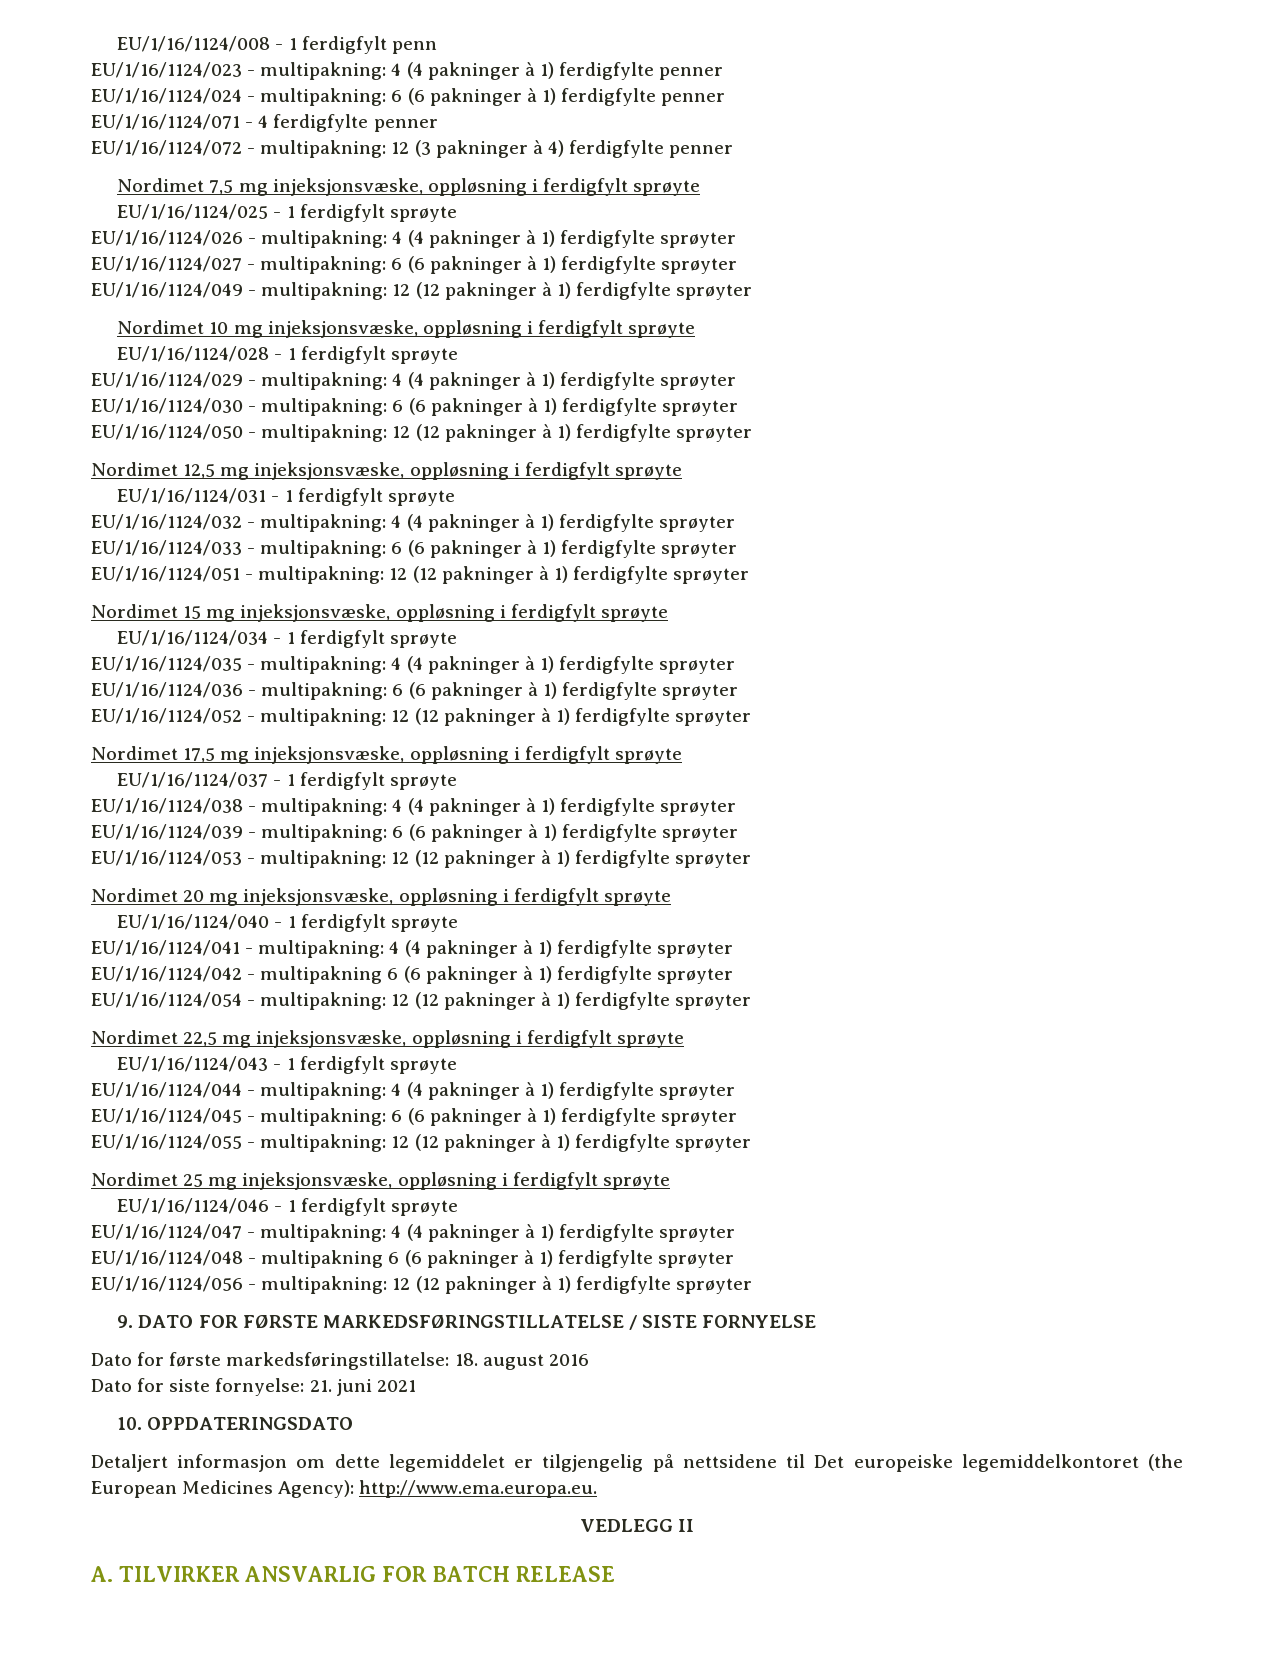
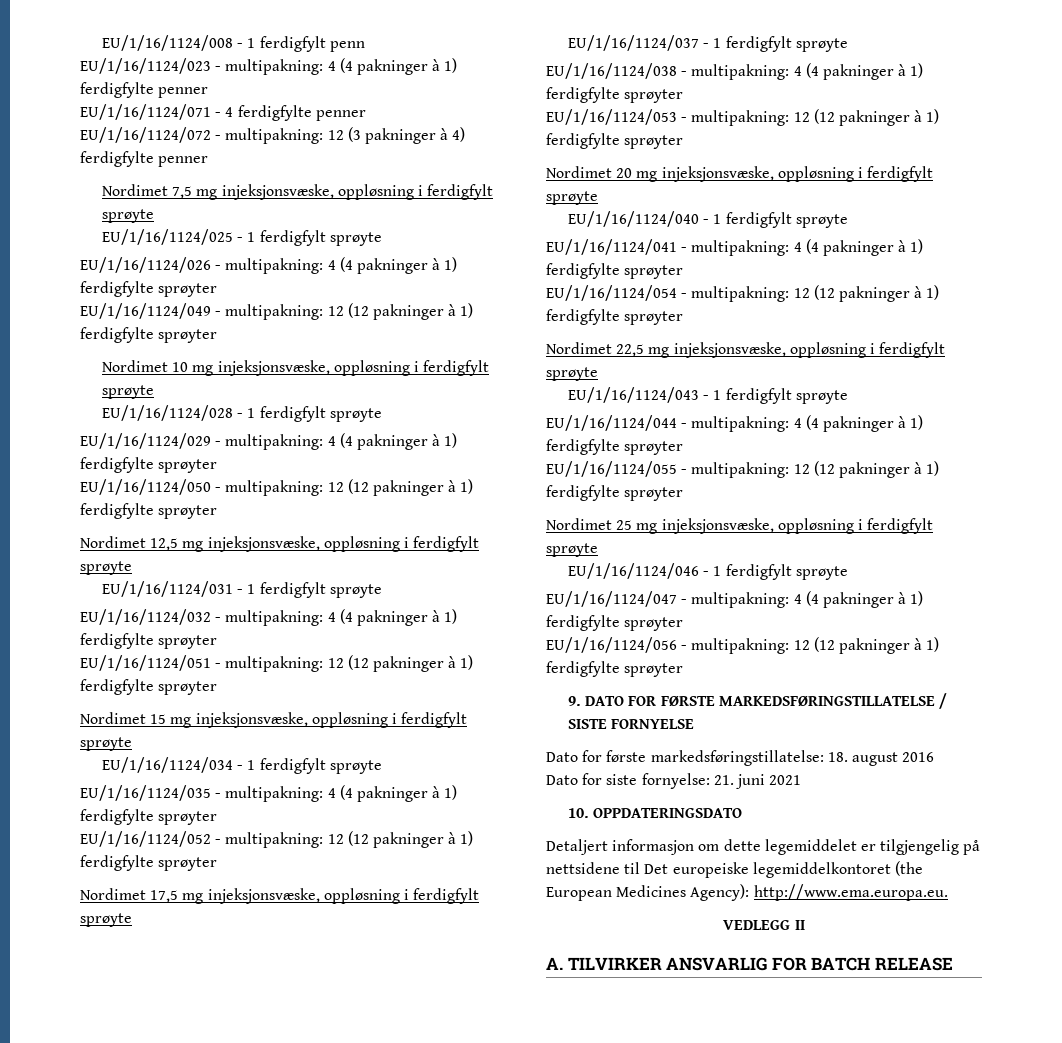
[91,88,726,106] // EU/1/16/1124/024 - multipakning: 6 (6 pakninger à 1) ferdigfylte penner -> (209, 92) none
[91,256,738,274] // EU/1/16/1124/027 - multipakning: 6 (6 pakninger à 1) ferdigfylte sprøyter -> (218, 290) none
[91,398,739,416] // EU/1/16/1124/030 - multipakning: 6 (6 pakninger à 1) ferdigfylte sprøyter -> (218, 466) none
[91,540,738,558] // EU/1/16/1124/033 - multipakning: 6 (6 pakninger à 1) ferdigfylte sprøyter -> (218, 642) none
[91,682,739,700] // EU/1/16/1124/036 - multipakning: 6 (6 pakninger à 1) ferdigfylte sprøyter -> (218, 818) none
[91,824,739,842] // EU/1/16/1124/039 - multipakning: 6 (6 pakninger à 1) ferdigfylte sprøyter -> (684, 96) none
[91,966,734,984] // EU/1/16/1124/042 - multipakning 6 (6 pakninger à 1) ferdigfylte sprøyter -> (684, 272) none
[91,1108,738,1126] // EU/1/16/1124/045 - multipakning: 6 (6 pakninger à 1) ferdigfylte sprøyter -> (684, 448) none
[91,1250,735,1268] // EU/1/16/1124/048 - multipakning 6 (6 pakninger à 1) ferdigfylte sprøyter -> (684, 624) none

